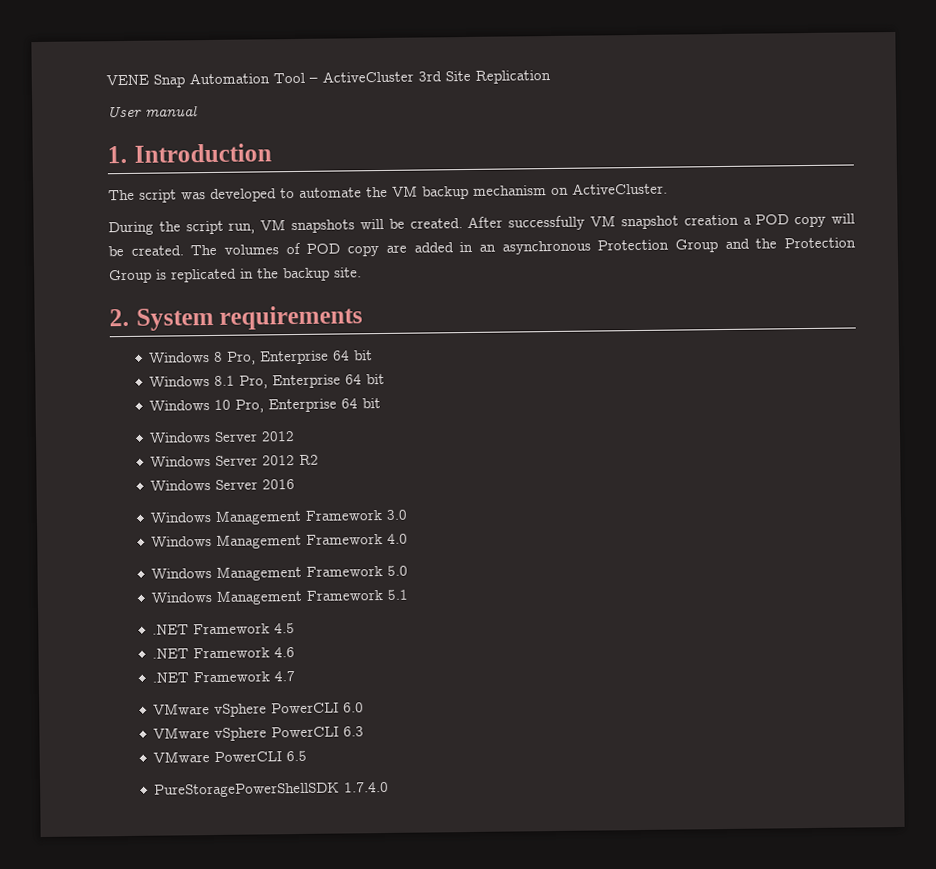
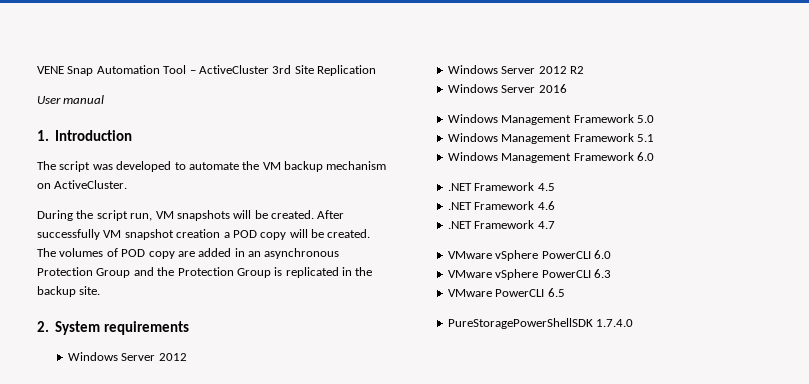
[149,350,374,365] [149,373,386,389] [149,398,382,413] // Windows 8 Pro, Enterprise 64 bit // Windows 8.1 Pro, Enterprise 64 bit // Windows 10 Pro, Enterprise 64 bit -> (190, 328) none
[150,509,408,525] [151,533,409,549] // Windows Management Framework 3.0 // Windows Management Framework 4.0 -> (567, 88) none
(409, 594) none -> [447,152,654,163] // Windows Management Framework 6.0

